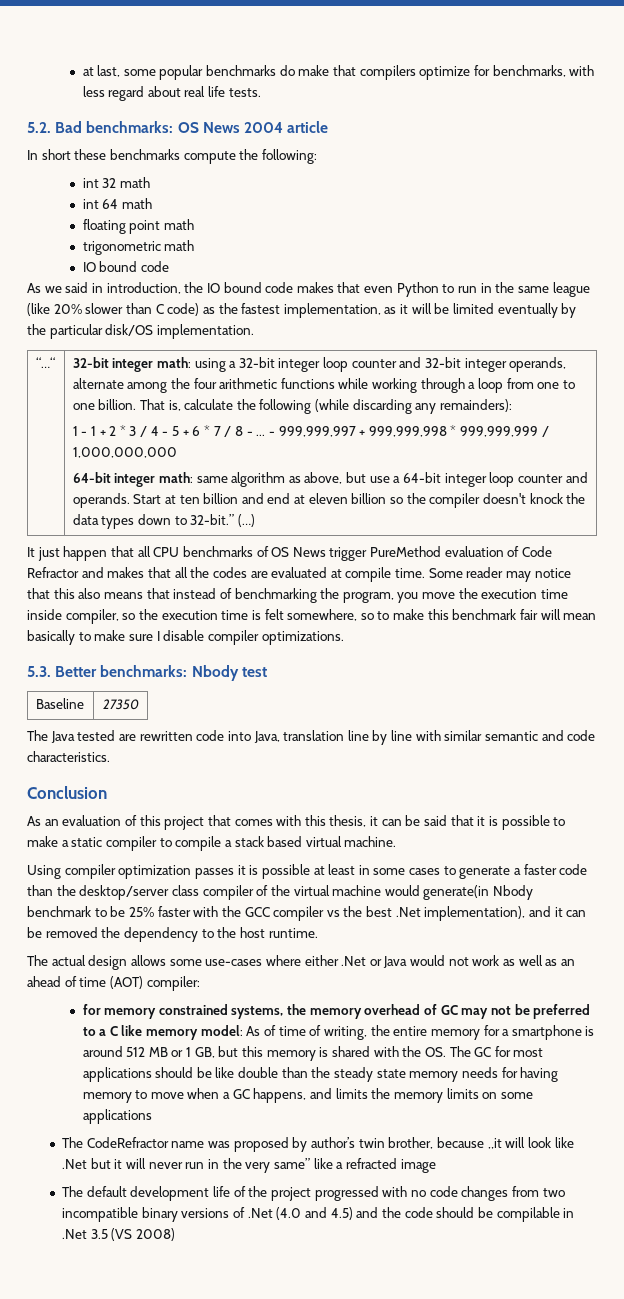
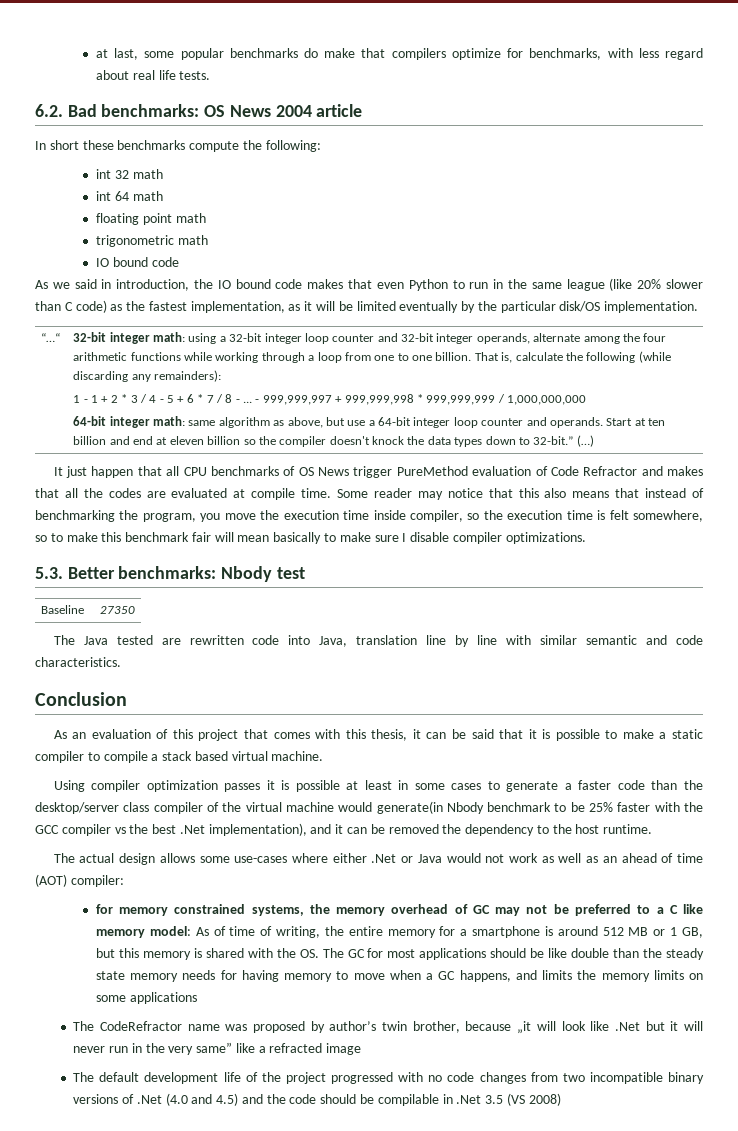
[27,122,51,133] 5.2. -> [35,104,63,117] 6.2.

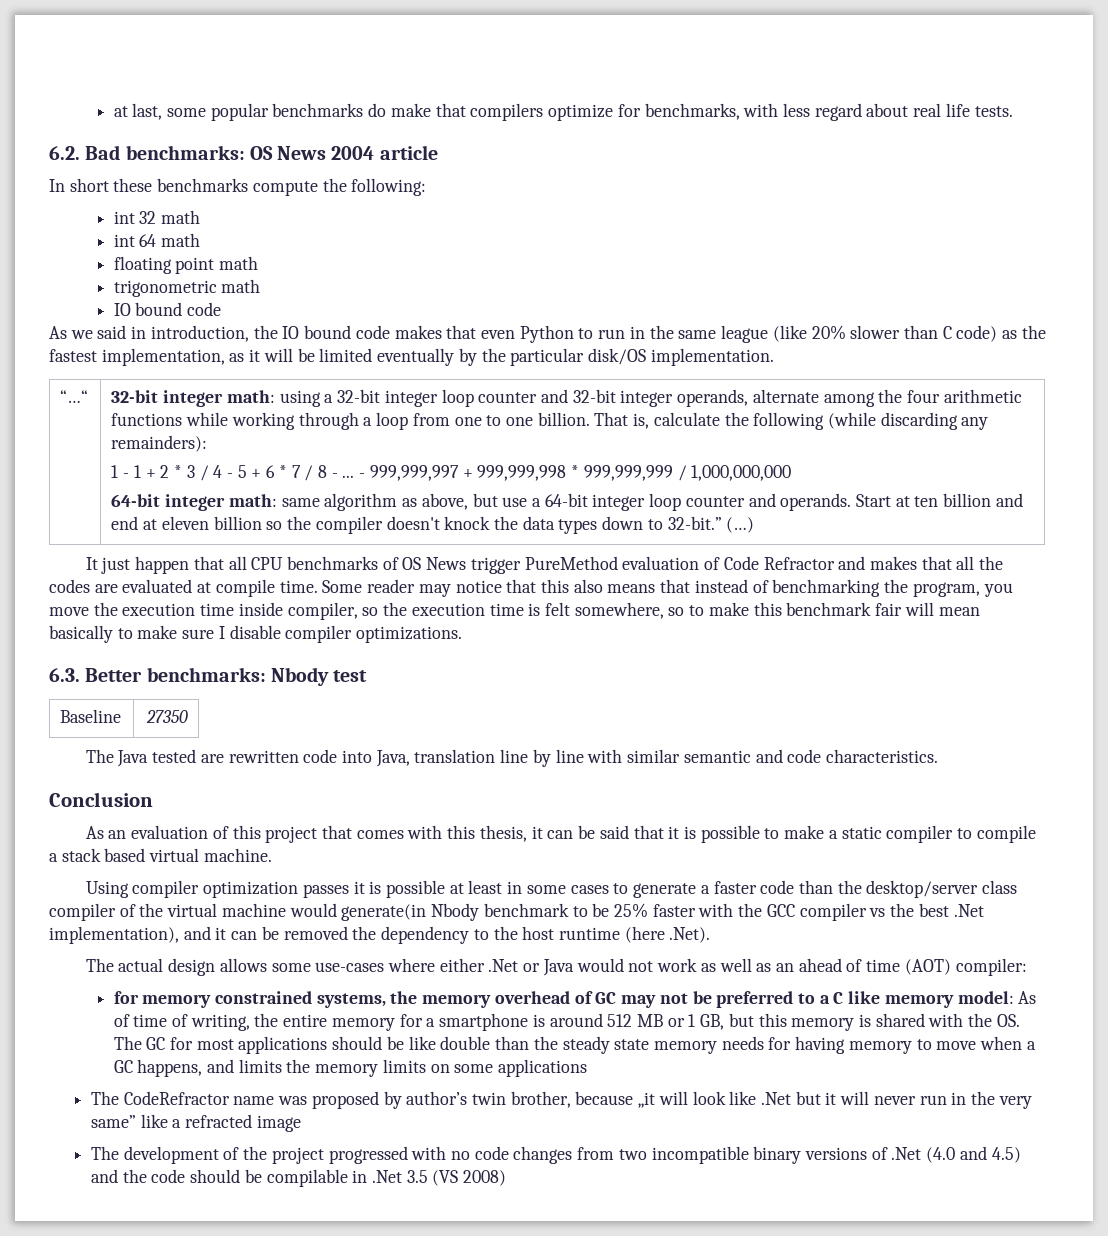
[35,567,63,579] 5.3. -> [49,668,80,682] 6.3.
[603,824,653,834] runtime. -> [558,926,711,943] runtime (here .Net).
[99,1072,241,1084] default development life -> [123,1146,219,1164] development

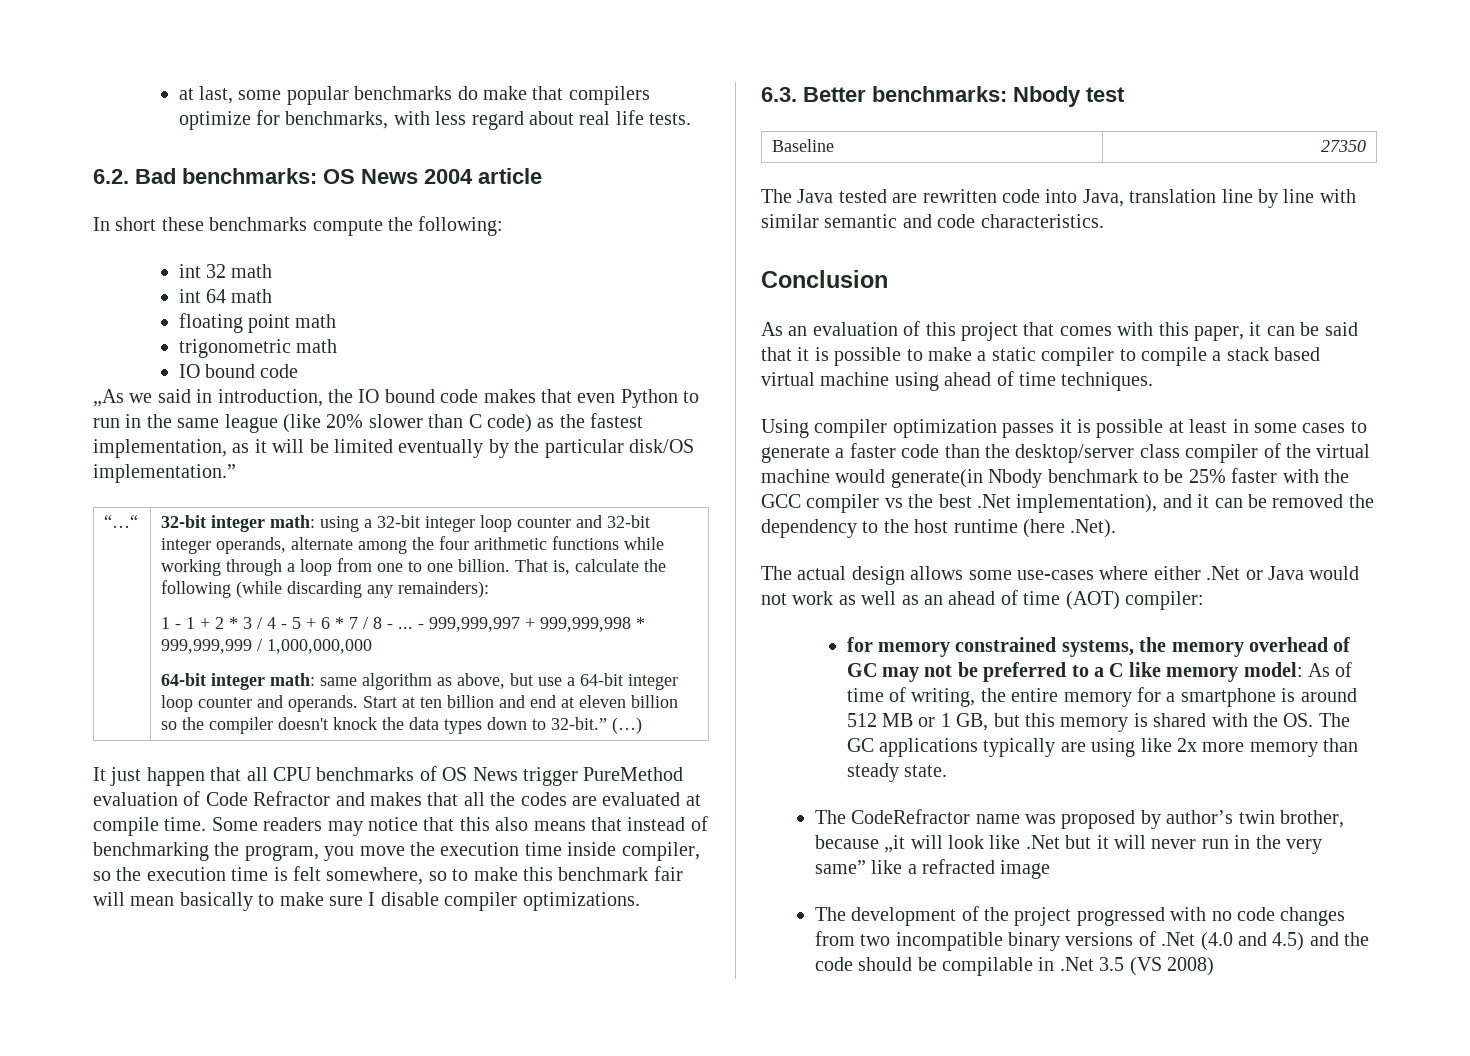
[49,326,67,339] As -> [93,389,124,407] „As
[650,348,774,366] implementation. -> [93,464,236,483] implementation.”
[367,579,416,593] reader -> [263,817,323,831] readers
[479,825,527,842] thesis, -> [1194,326,1244,341] paper,
[203,848,272,862] machine. -> [820,371,1154,391] machine using ahead of time techniques.
[169,1036,1036,1054] [113,1059,588,1077] for most applications should be like double than the steady state memory needs for having memory to move when a GC happens, and limits the memory limits on some applications -> [878,738,1359,757] [846,763,947,782] applications typically are using like 2x more memory than steady state.

